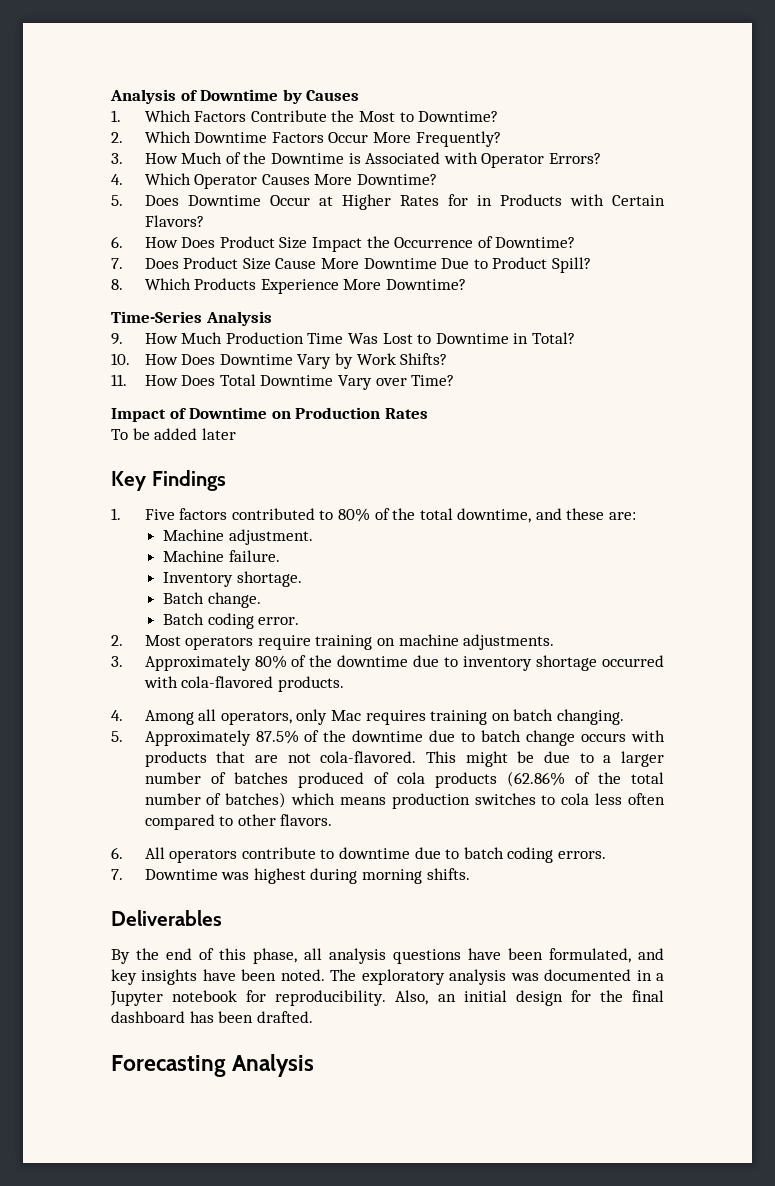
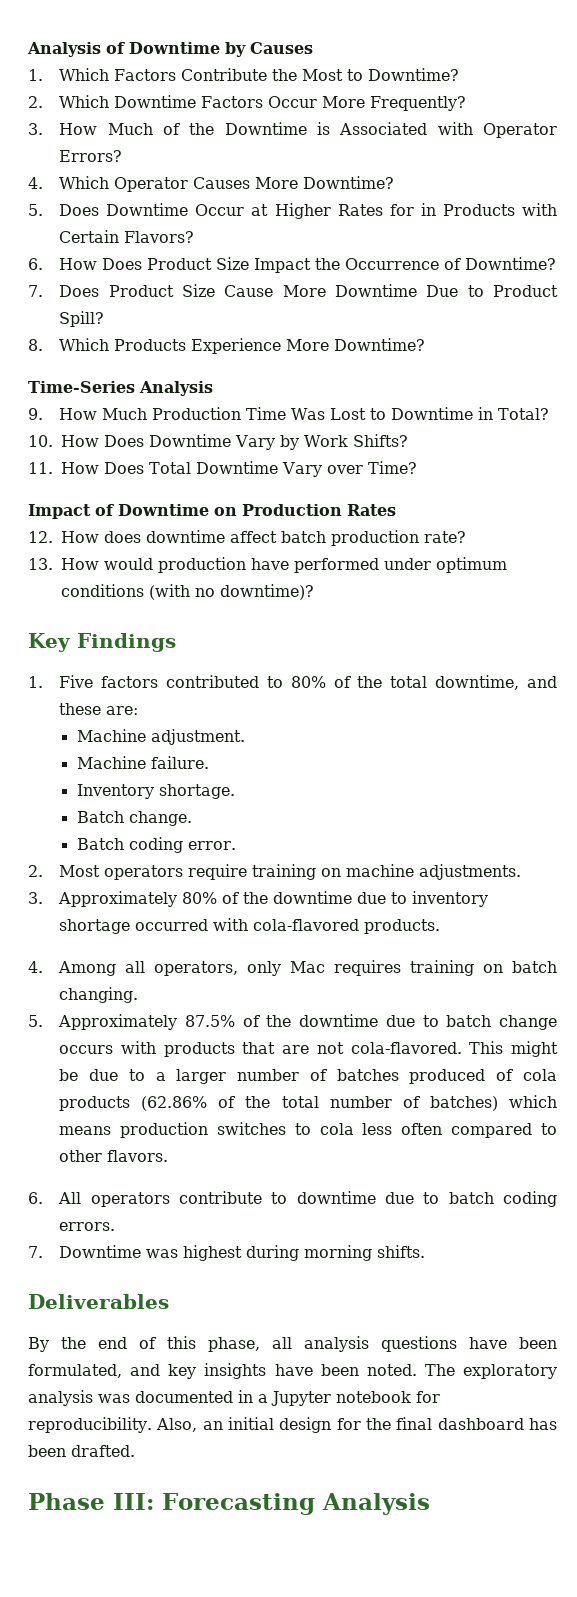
[111,428,236,440] To be added later -> [28,530,466,546] [28,557,507,573] [61,584,314,600] 12. How does downtime affect batch production rate? // 13. How would production have performed under optimum conditions (with no downtime)?
(313, 1017) none -> [28,1493,154,1510] Phase III:

